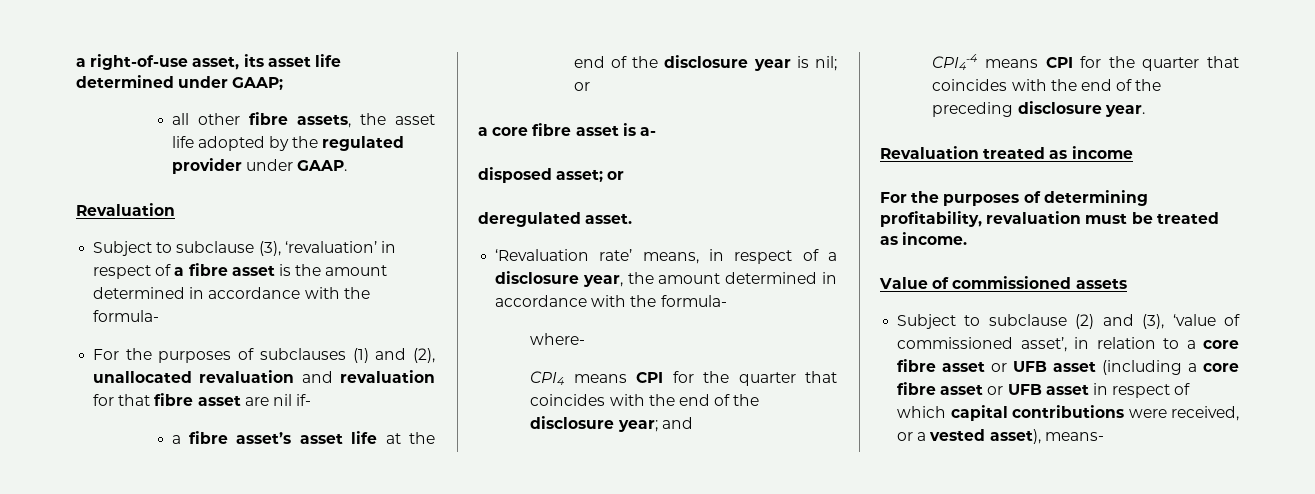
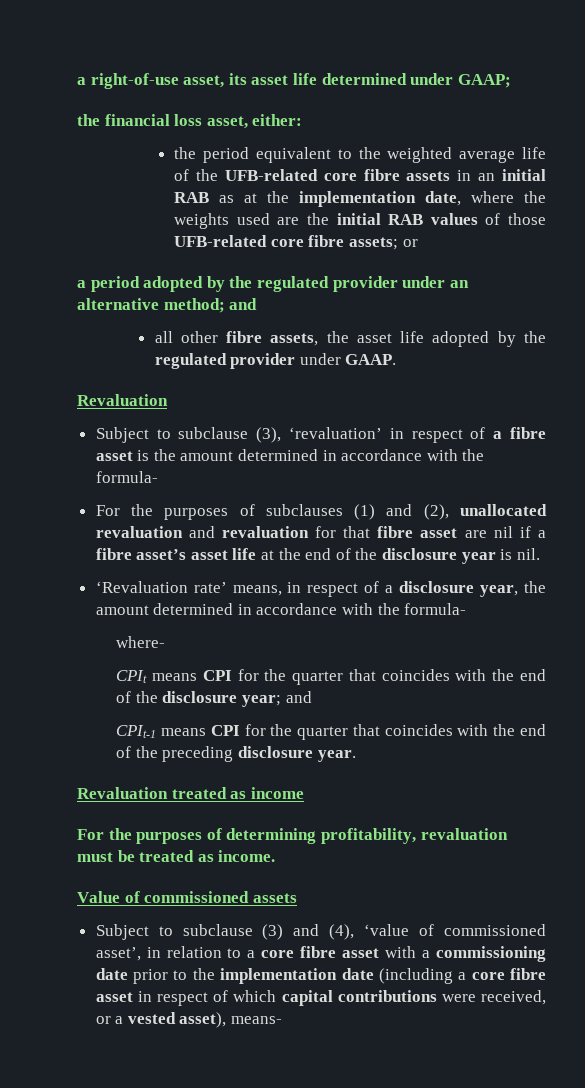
(284, 83) none -> [77,114,303,129] [174,147,547,163] [174,169,546,181] [174,191,546,207] [174,213,546,229] [174,235,418,250] [77,276,469,292] [77,298,258,313] // the financial loss asset, either: // the period equivalent to the weighted average life of the UFB-related core fibre assets in an initial RAB as at the implementation date, where the weights used are the initial RAB values of those UFB-related core fibre assets; or // a period adopted by the regulated provider under an alternative method; and
[296,394,312,406] if- // -> [519,526,531,538] if
[815,56,837,71] [573,82,590,91] [478,123,656,136] [478,167,625,183] [478,212,633,227] nil; or // a core fibre asset is a- // disposed asset; or // deregulated asset. -> [516,548,540,560] nil.
[530,371,566,385] CPI4 -> [116,670,148,683] CPIt
[932,54,979,70] CPI4-4 -> [116,725,157,738] CPIt-1
[1075,314,1165,329] (2) and (3), -> [262,924,355,940] (3) and (4),
[991,361,1097,372] or UFB asset -> [385,946,546,962] [95,968,374,984] with a commissioning date prior to the implementation date
[987,384,1089,395] or UFB asset -> (133, 997) none

